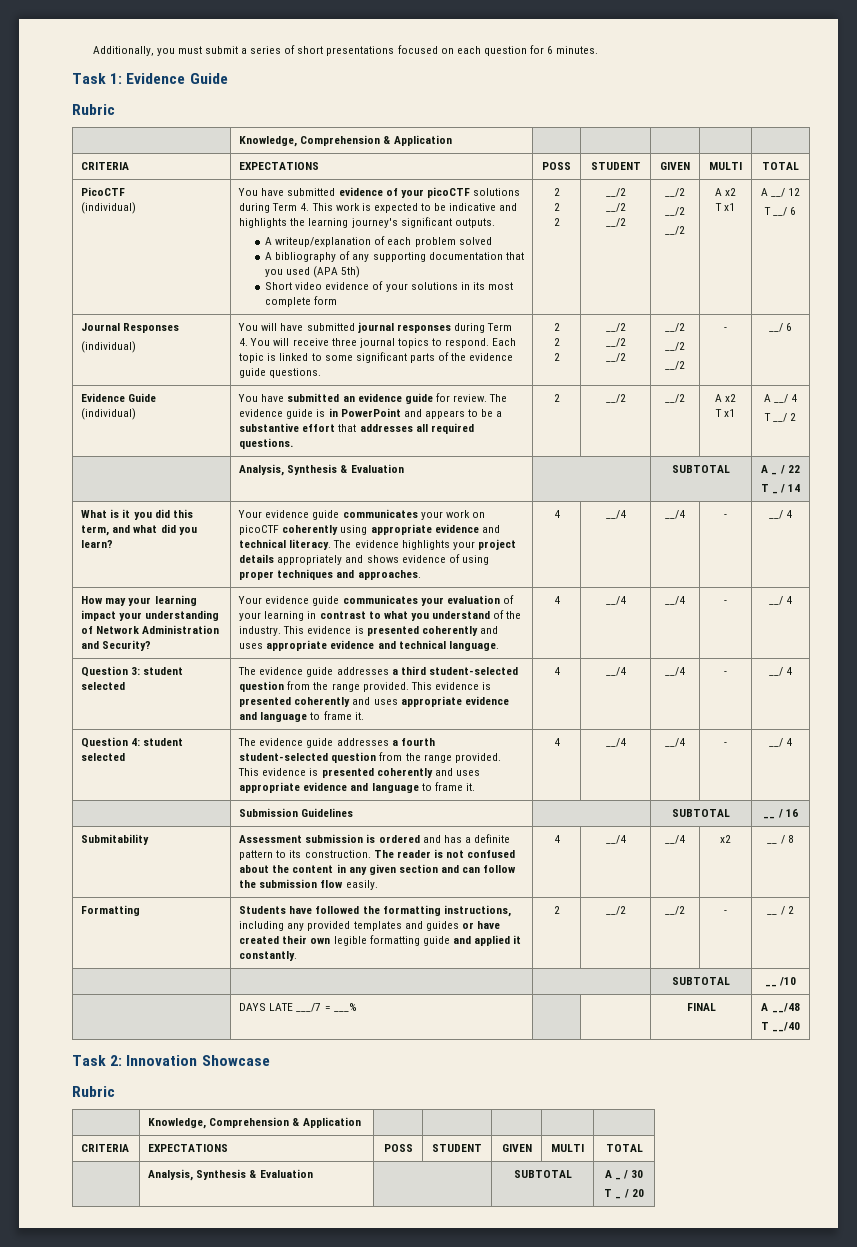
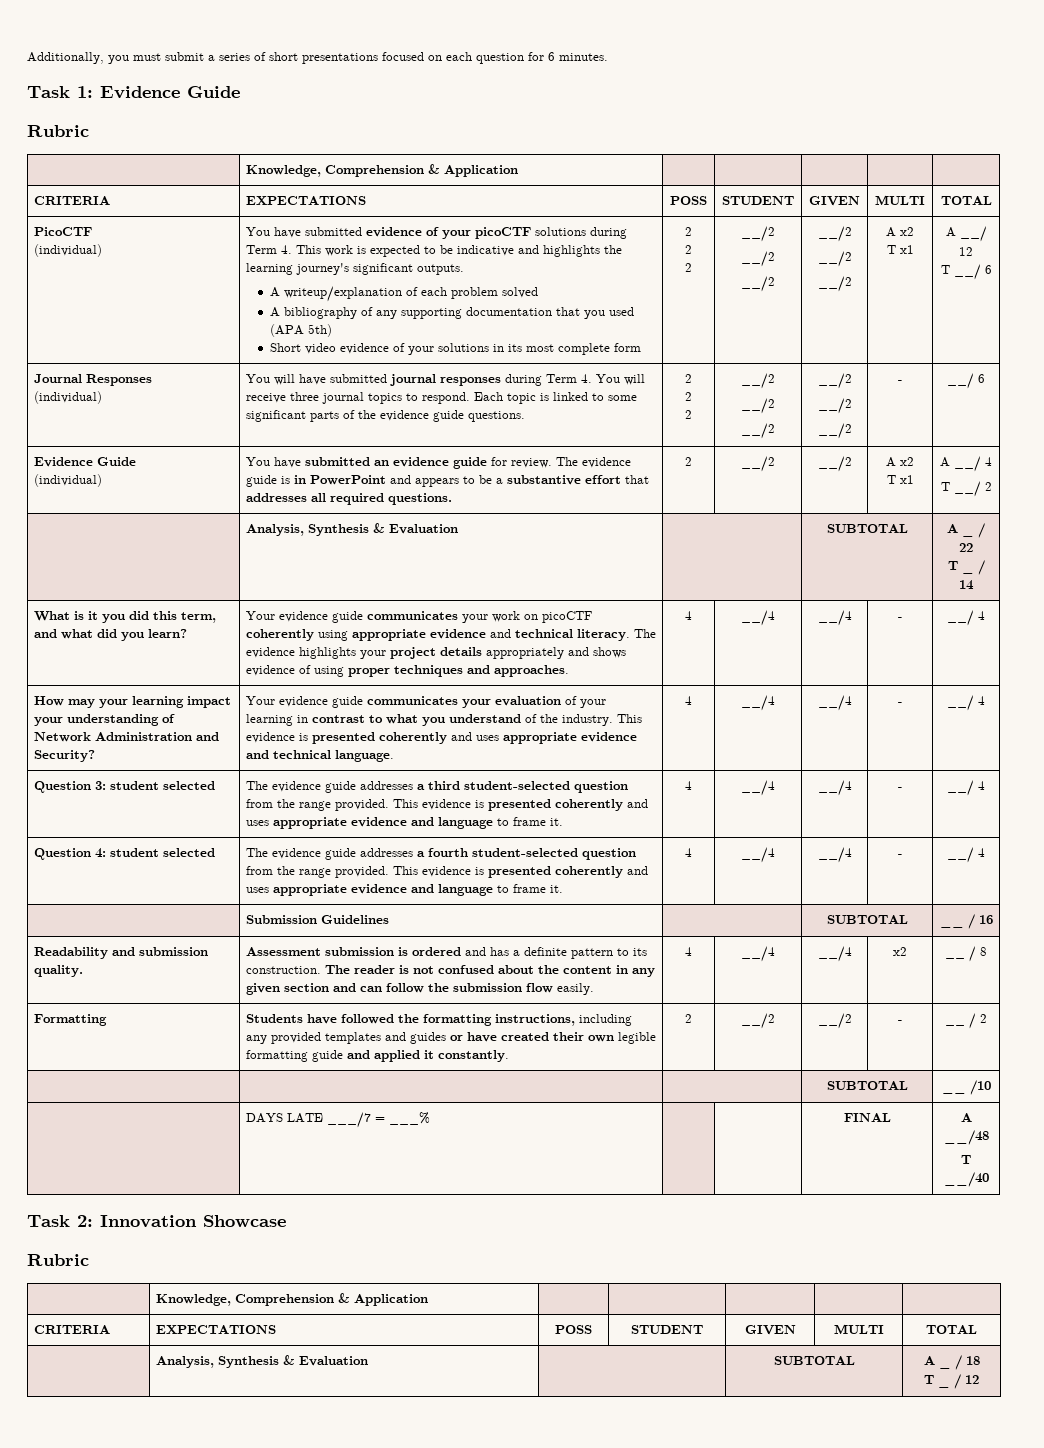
[81,834,150,845] Submitability -> [33,947,208,959] [33,965,83,977] Readability and submission quality.
[631,1170,644,1178] [604,1189,644,1199] 30 // T _ / 20 -> [965,1356,980,1365] [924,1375,934,1384] [938,1374,979,1389] 18 // T _ / 12

